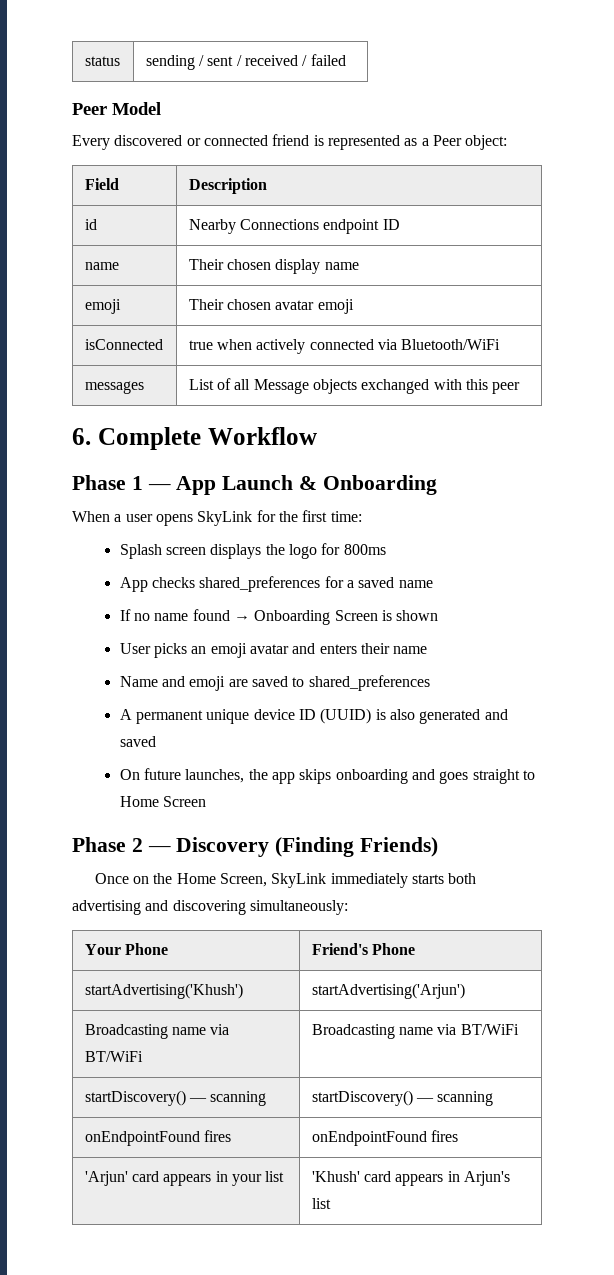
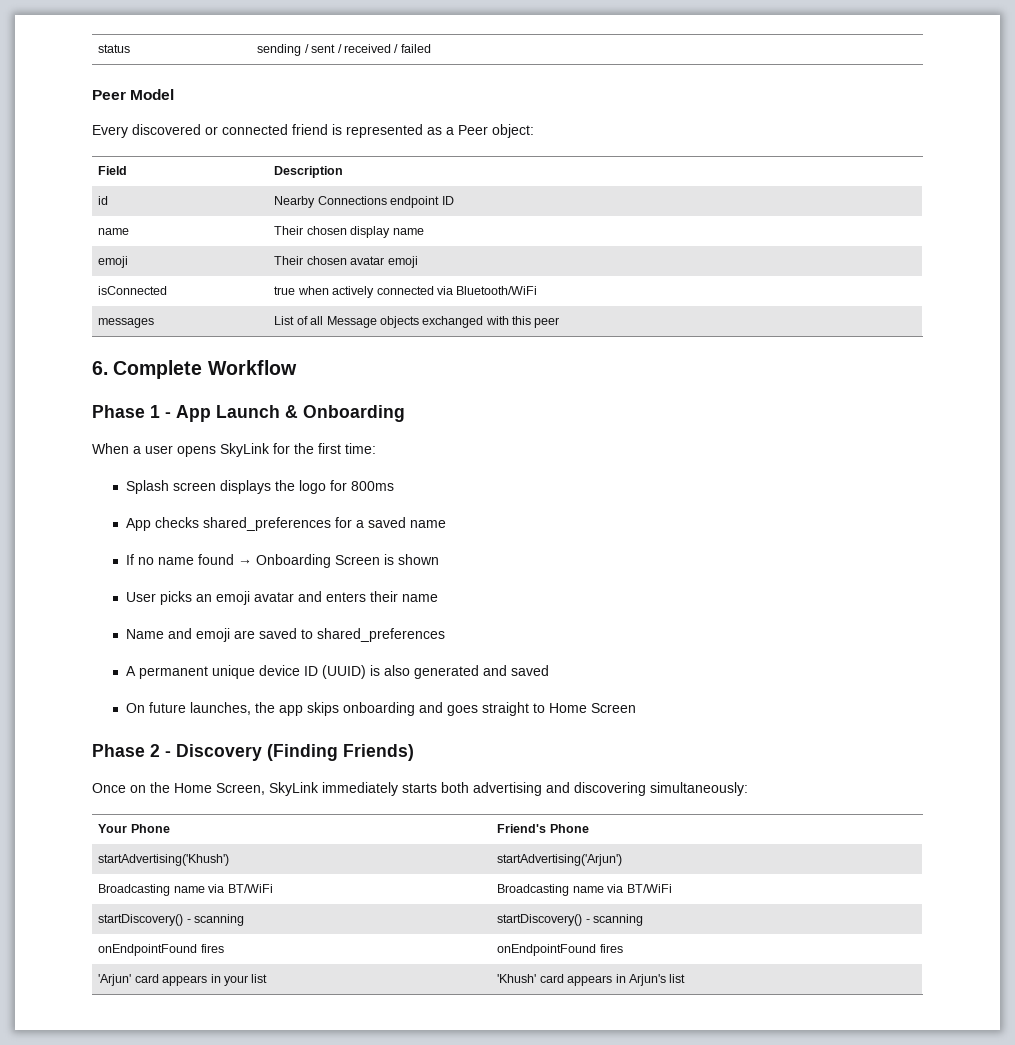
[147,484,171,490] — -> [165,412,171,418] -
[147,846,171,852] — -> [165,751,171,757] -
[188,1098,207,1102] — -> [186,919,191,923] -
[415,1098,434,1102] — -> [585,919,590,923] -

